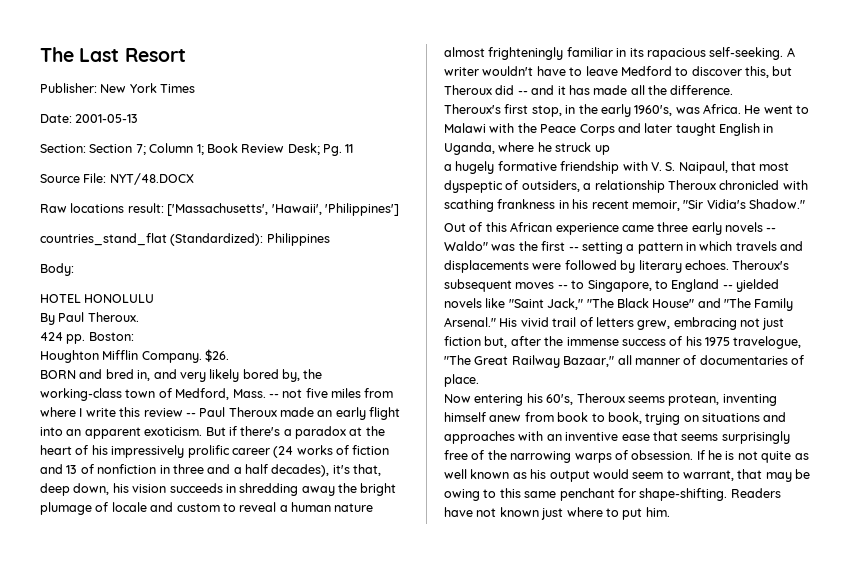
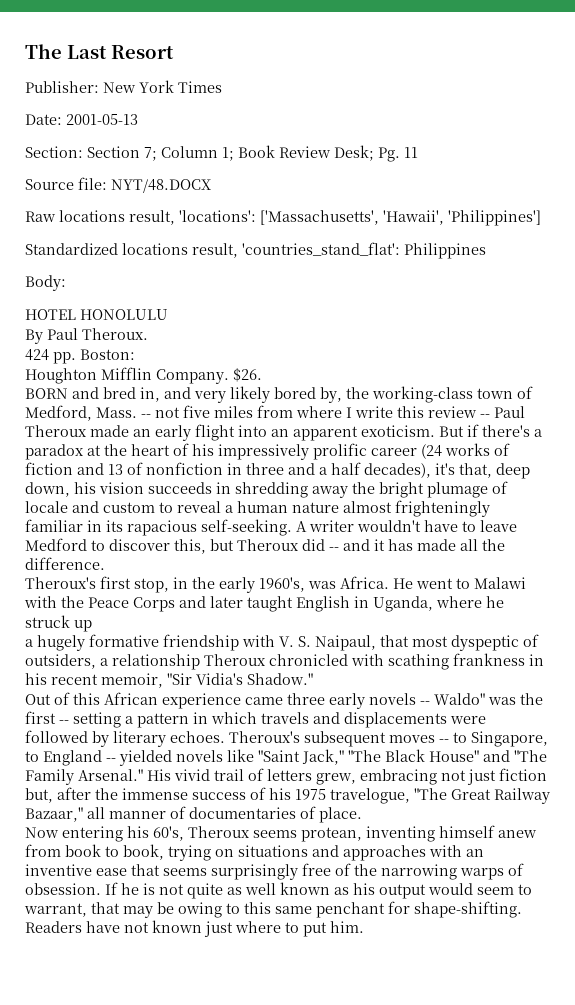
[83,173,107,183] File: -> [78,177,107,190] file:
[127,203,164,213] result: -> [129,210,256,225] result, 'locations':
[40,233,264,246] countries_stand_flat (Standardized): -> [25,242,400,258] Standardized locations result, 'countries_stand_flat':

